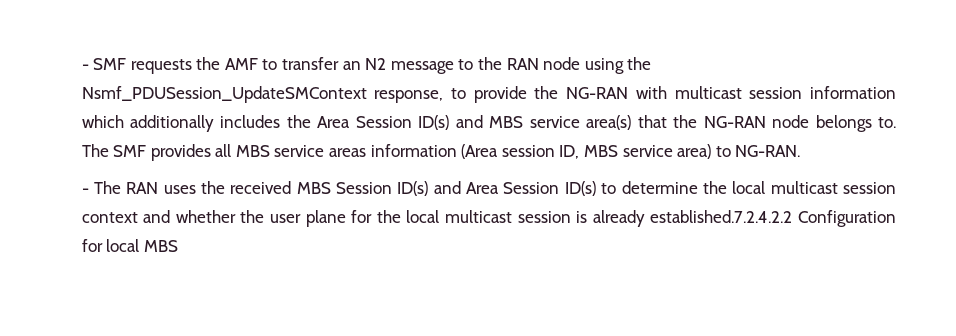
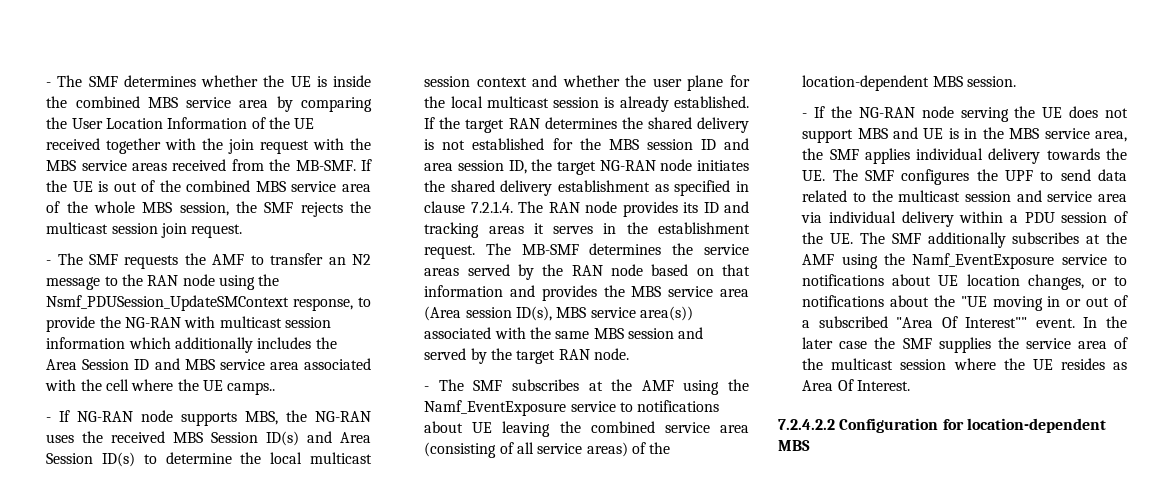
[81,64,89,70] - -> [46,75,372,87] [46,96,373,112] [46,117,315,129] [46,138,371,154] [46,159,372,171] [46,180,371,192] [46,201,372,217] [46,222,243,238] [46,253,83,265] - The SMF determines whether the UE is inside the combined MBS service area by comparing the User Location Information of the UE received together with the join request with the MBS service areas received from the MB-SMF. If the UE is out of the combined MBS service area of the whole MBS session, the SMF rejects the multicast session join request. // - The
[418,115,450,130] ID(s) -> [134,359,150,370] ID
[586,115,896,132] [81,144,801,161] [81,181,159,194] area(s) that the NG-RAN node belongs to. The SMF provides all MBS service areas information (Area session ID, MBS service area) to NG-RAN. // - The RAN -> [269,358,371,370] [45,379,276,395] [46,410,371,426] area associated with the cell where the UE camps.. // - If NG-RAN node supports MBS, the NG-RAN
[650,210,793,223] established.7.2.4.2.2 -> [674,96,749,108] [424,117,749,133] [424,138,749,150] [424,159,749,175] [424,180,749,196] [424,201,749,217] [424,222,750,238] [424,243,749,259] [424,264,750,280] [424,285,749,301] [424,306,693,321] [424,327,704,339] [424,348,629,364] [424,379,749,395] [424,400,720,416] [424,421,749,437] [424,442,671,458] [802,75,1016,91] [802,106,1128,122] [802,127,1127,143] [802,148,1127,164] [802,169,1127,185] [802,190,1127,202] [801,211,1128,227] [802,232,1127,248] [802,253,1127,269] [802,274,1127,290] [802,295,1128,311] [802,316,1127,328] [802,337,1128,353] [802,358,1127,370] [802,379,910,391] [778,419,835,430] established. If the target RAN determines the shared delivery is not established for the MBS session ID and area session ID, the target NG-RAN node initiates the shared delivery establishment as specified in clause 7.2.1.4. The RAN node provides its ID and tracking areas it serves in the establishment request. The MB-SMF determines the service areas served by the RAN node based on that information and provides the MBS service area (Area session ID(s), MBS service area(s)) associated with the same MBS session and served by the target RAN node. // - The SMF subscribes at the AMF using the Namf_EventExposure service to notifications about UE leaving the combined service area (consisting of all service areas) of the location-dependent MBS session. // - If the NG-RAN node serving the UE does not support MBS and UE is in the MBS service area, the SMF applies individual delivery towards the UE. The SMF configures the UPF to send data related to the multicast session and service area via individual delivery within a PDU session of the UE. The SMF additionally subscribes at the AMF using the Namf_EventExposure service to notifications about UE location changes, or to notifications about the "UE moving in or out of a subscribed "Area Of Interest"" event. In the later case the SMF supplies the service area of the multicast session where the UE resides as Area Of Interest. // 7.2.4.2.2
[106,239,140,252] local -> [966,418,1106,433] location-dependent

